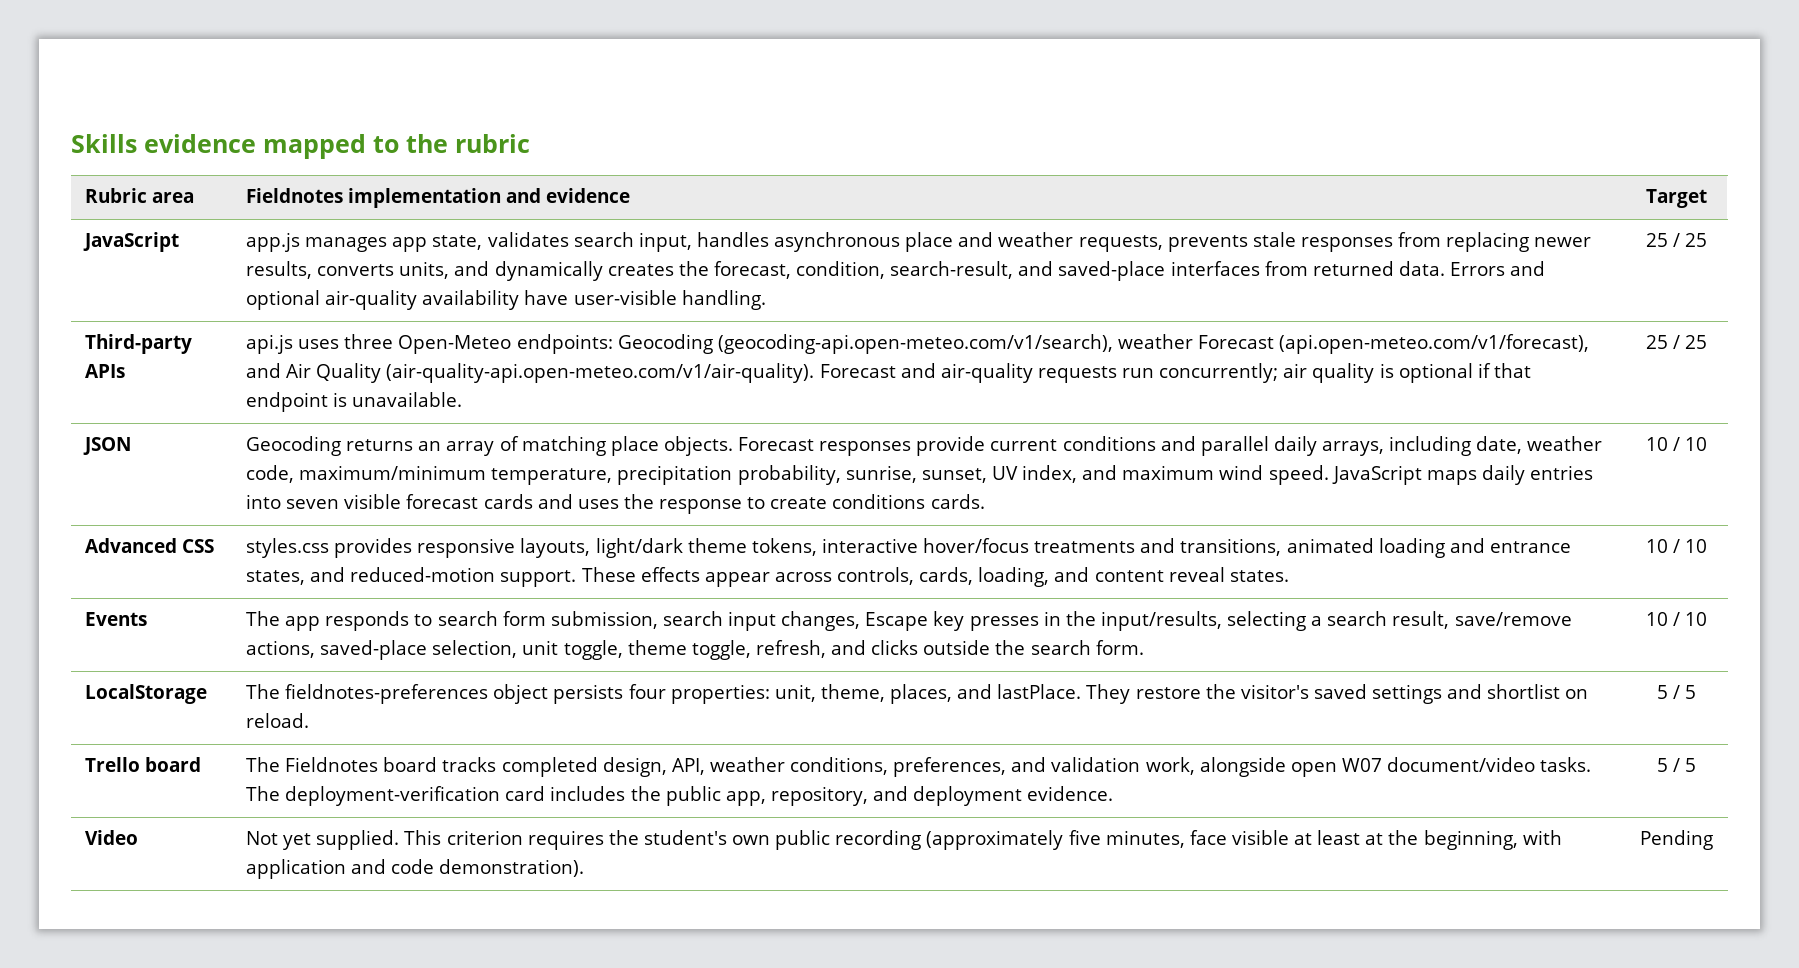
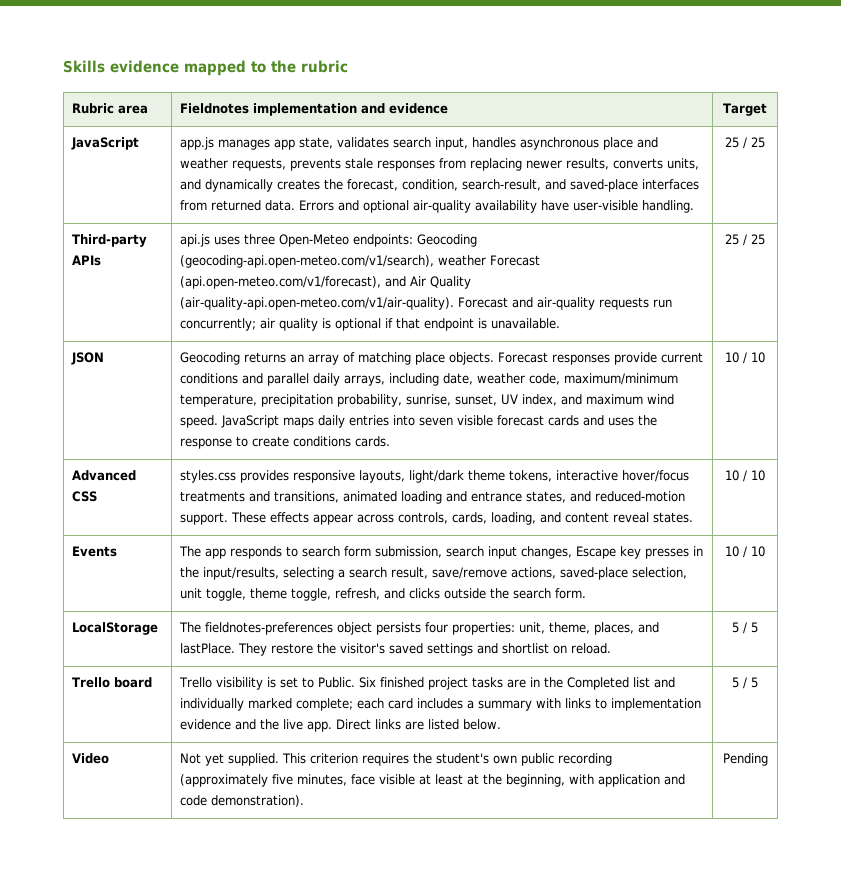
[245,757,1592,777] [245,786,1114,806] The Fieldnotes board tracks completed design, API, weather conditions, preferences, and validation work, alongside open W07 document/video tasks. The deployment-verification card includes the public app, repository, and deployment evidence. -> [179,677,676,690] [180,698,702,711] [180,719,502,732] Trello visibility is set to Public. Six finished project tasks are in the Completed list and individually marked complete; each card includes a summary with links to implementation evidence and the live app. Direct links are listed below.

